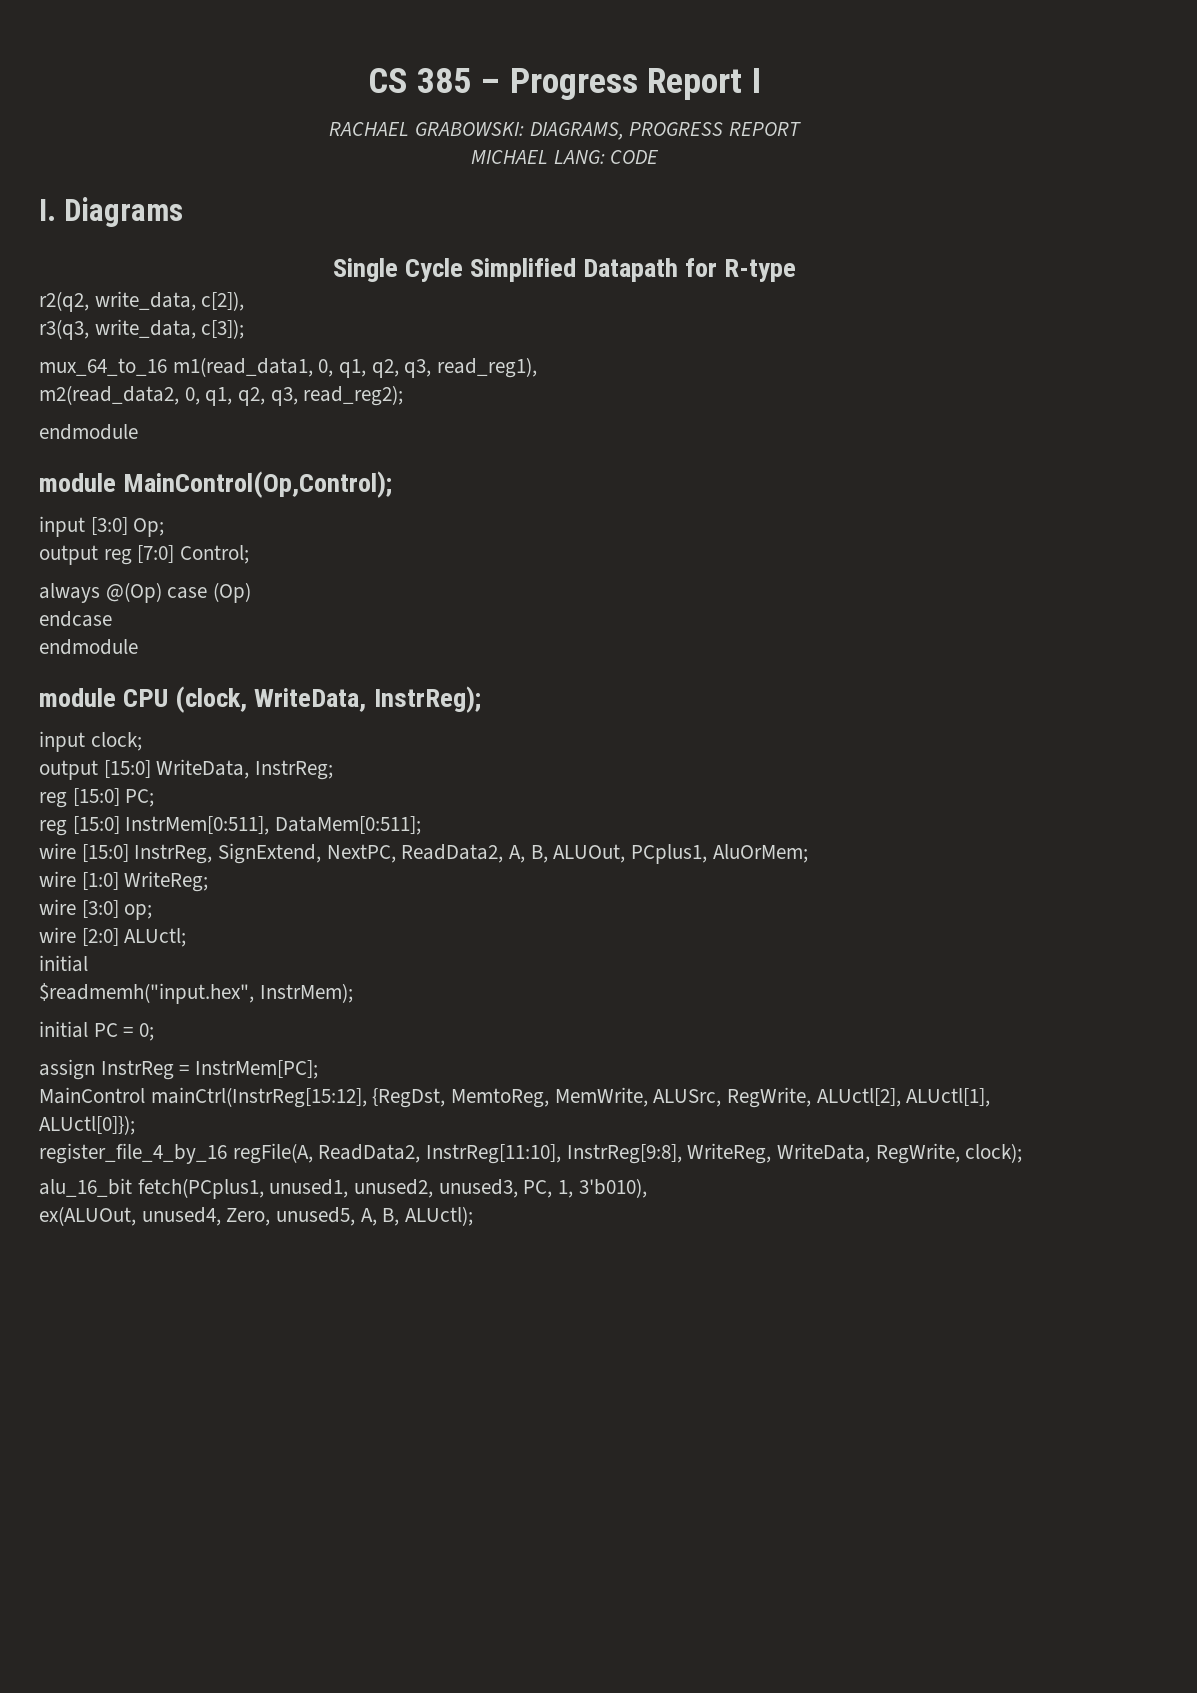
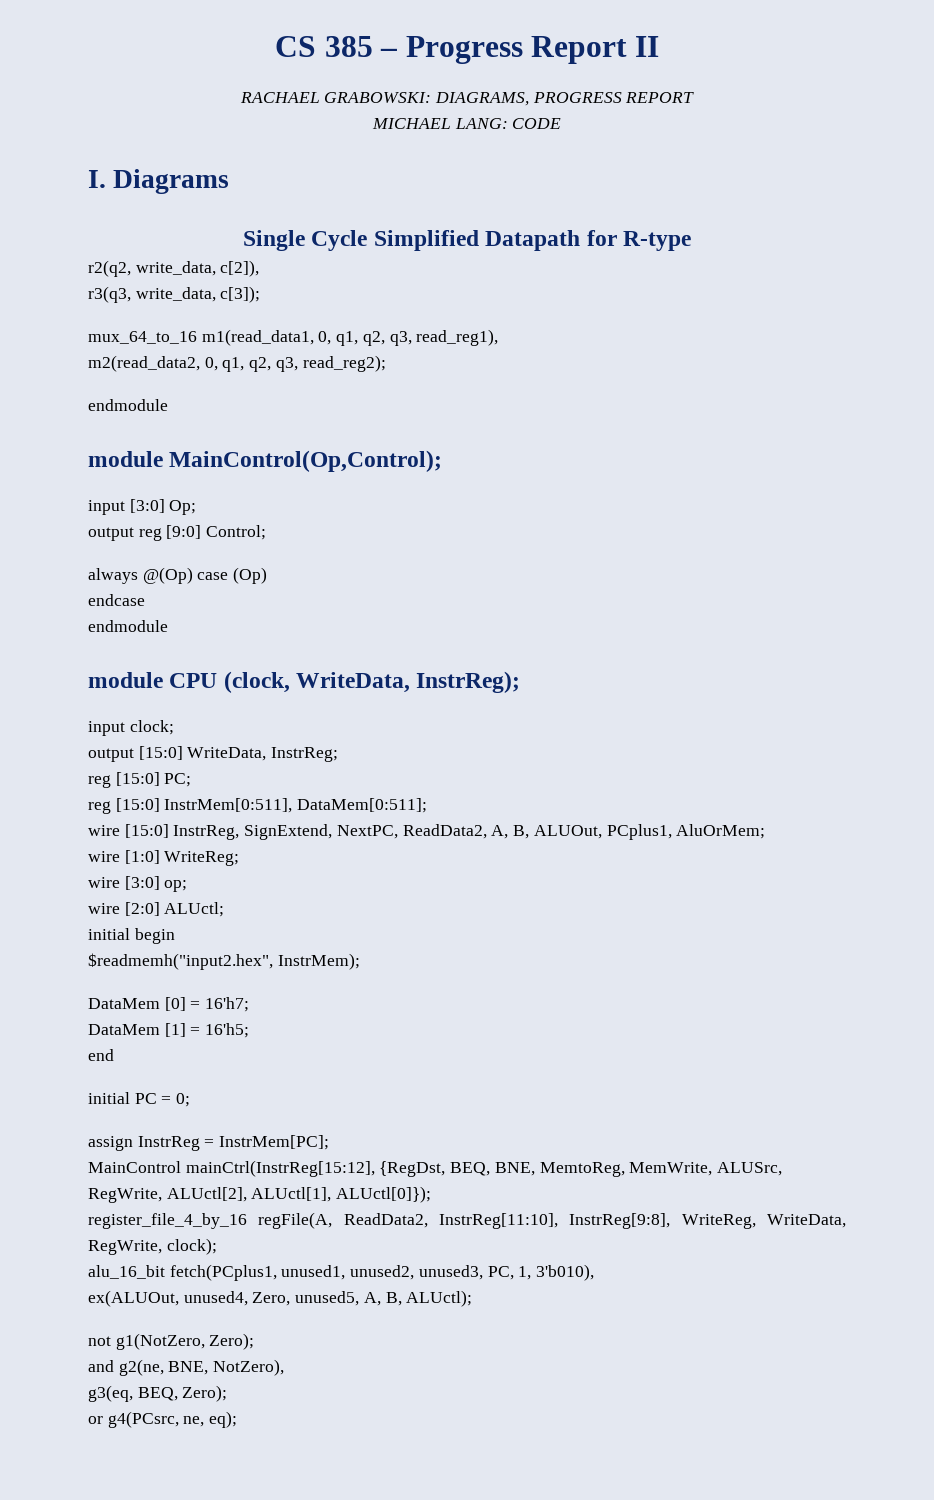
[751,68,761,93] I -> [634,36,659,57] II
[137,545,175,563] [7:0] -> [166,525,202,539] [9:0]
[39,983,254,1004] // $readmemh("input.hex", -> [134,928,175,944] [88,953,273,970] begin // $readmemh("input2.hex",
(353, 993) none -> [88,997,250,1012] [88,1023,250,1038] [88,1049,114,1061] // DataMem [0] = 16'h7; // DataMem [1] = 16'h5; // end
(446, 1098) none -> [450,1162,535,1176] BEQ, BNE,
(474, 1216) none -> [88,1333,255,1350] [88,1359,285,1376] [88,1385,228,1402] [88,1411,238,1428] // not g1(NotZero, Zero); // and g2(ne, BNE, NotZero), // g3(eq, BEQ, Zero); // or g4(PCsrc, ne, eq);

